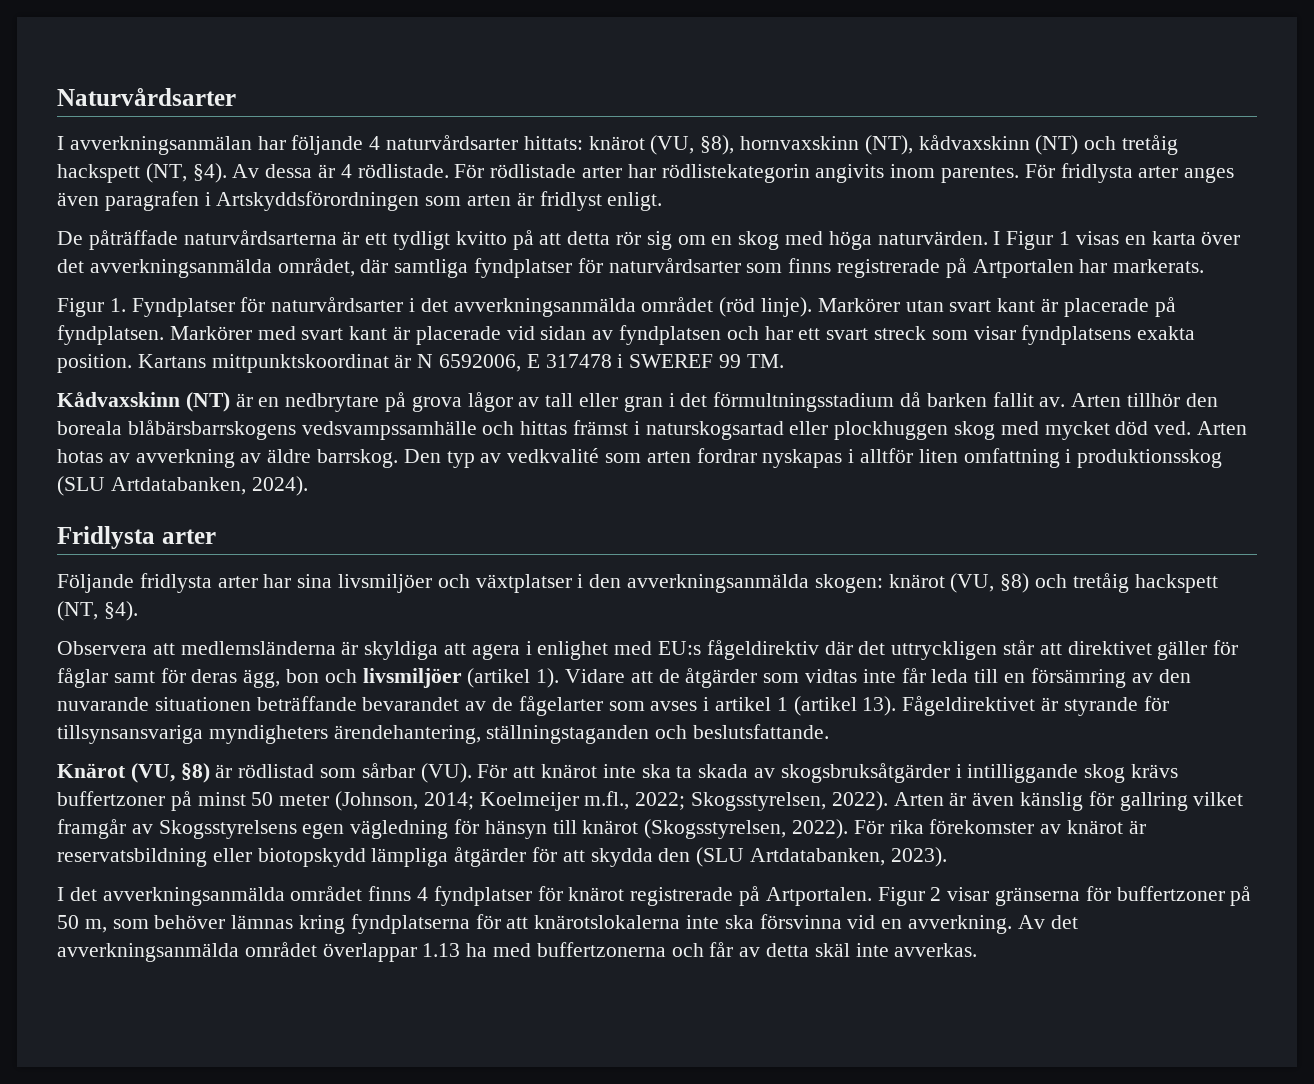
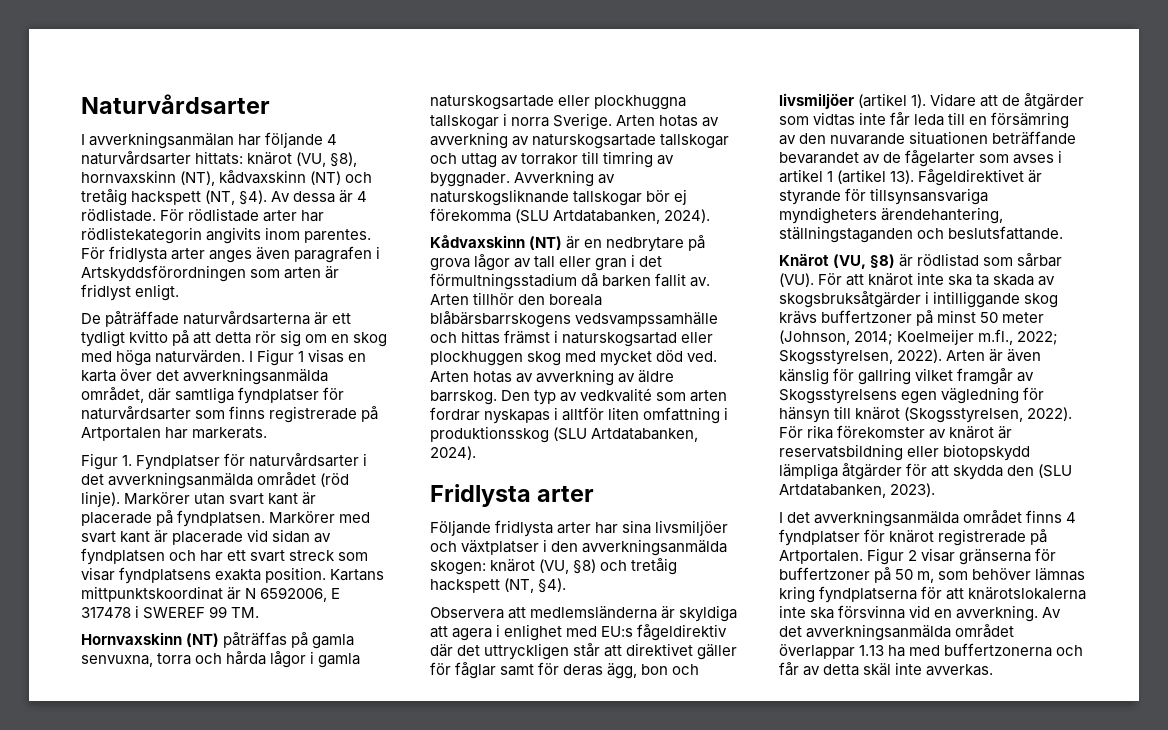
(784, 361) none -> [81,632,355,649] [81,651,361,668] [430,95,687,110] [430,113,720,130] [430,132,730,149] [430,151,675,168] [430,170,616,187] [430,189,688,206] [430,208,711,224] // Hornvaxskinn (NT) påträffas på gamla senvuxna, torra och hårda lågor i gamla naturskogsartade eller plockhuggna tallskogar i norra Sverige. Arten hotas av avverkning av naturskogsartade tallskogar och uttag av torrakor till timring av byggnader. Avverkning av naturskogsliknande tallskogar bör ej förekomma (SLU Artdatabanken, 2024).

